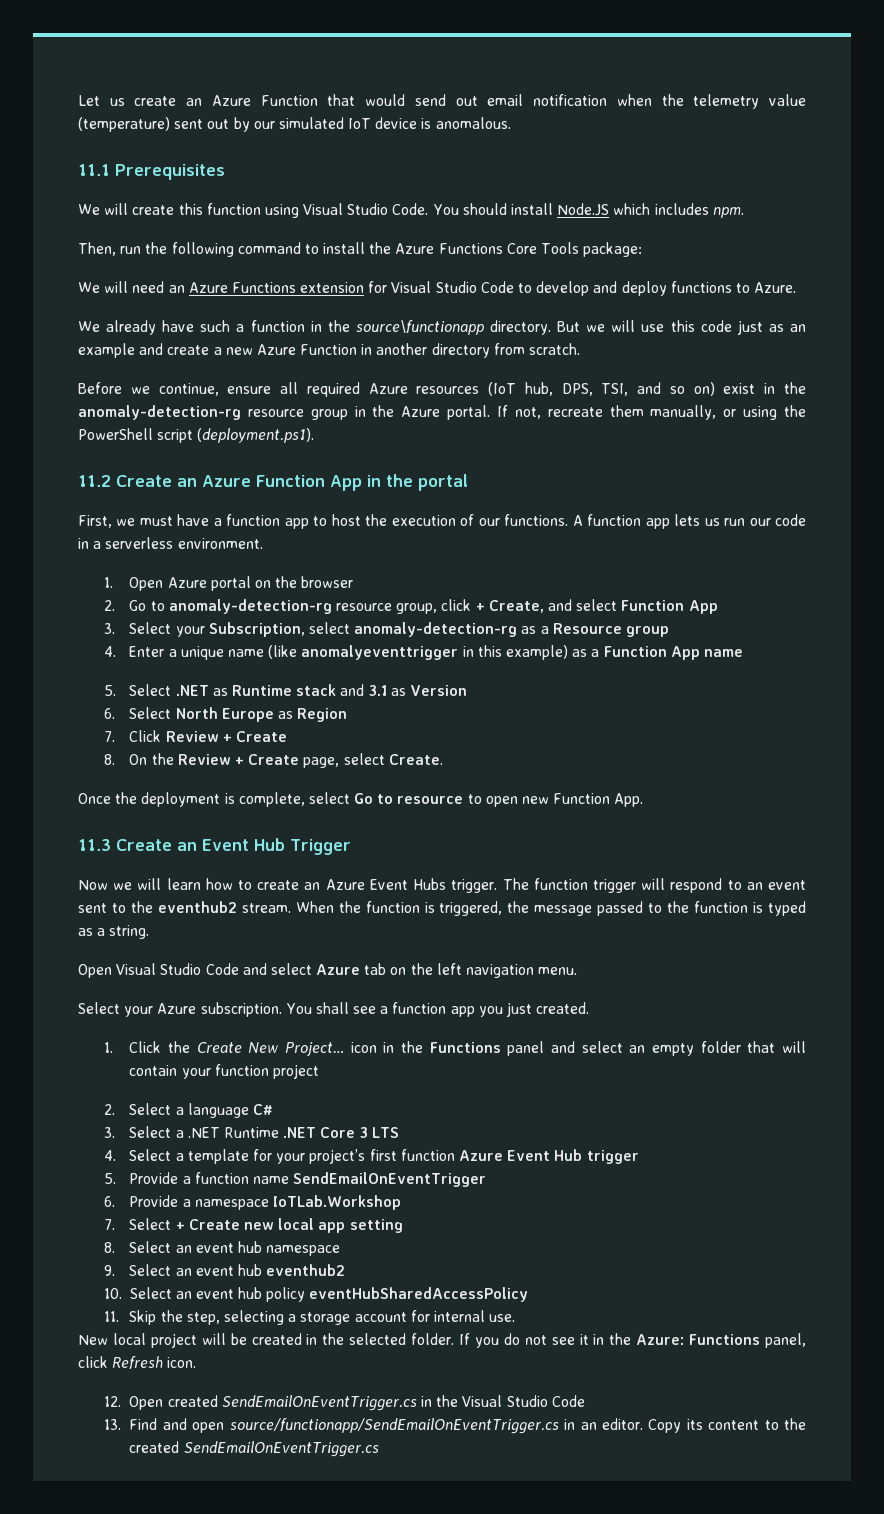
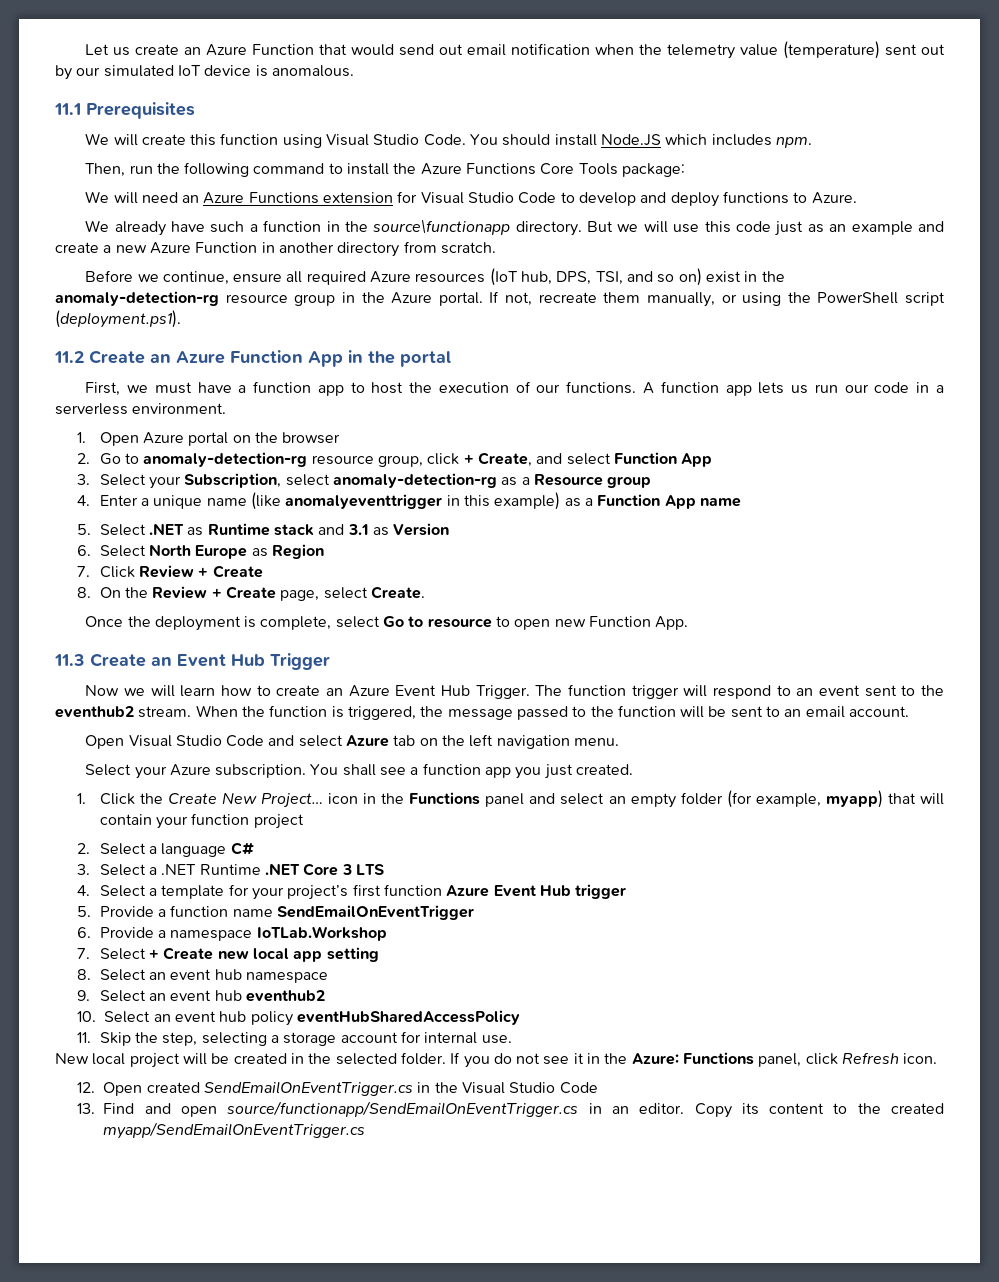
[413,878,498,893] Hubs trigger. -> [440,685,530,699] Hub Trigger.
[753,901,807,916] [78,925,150,939] is typed as a string. -> [680,706,910,718] will be sent to an email account.
(741, 1047) none -> [726,790,883,808] (for example, myapp)
[183,1441,379,1457] SendEmailOnEventTrigger.cs -> [103,1122,366,1139] myapp/SendEmailOnEventTrigger.cs

